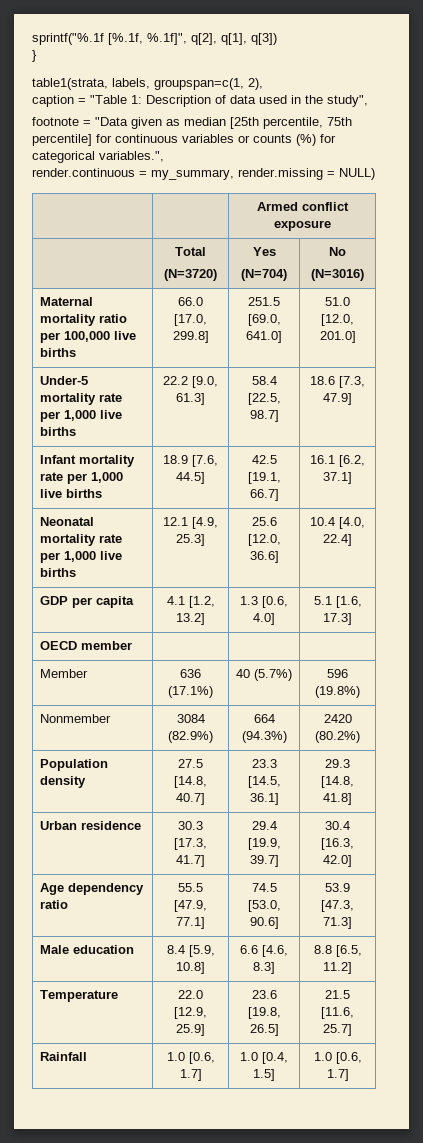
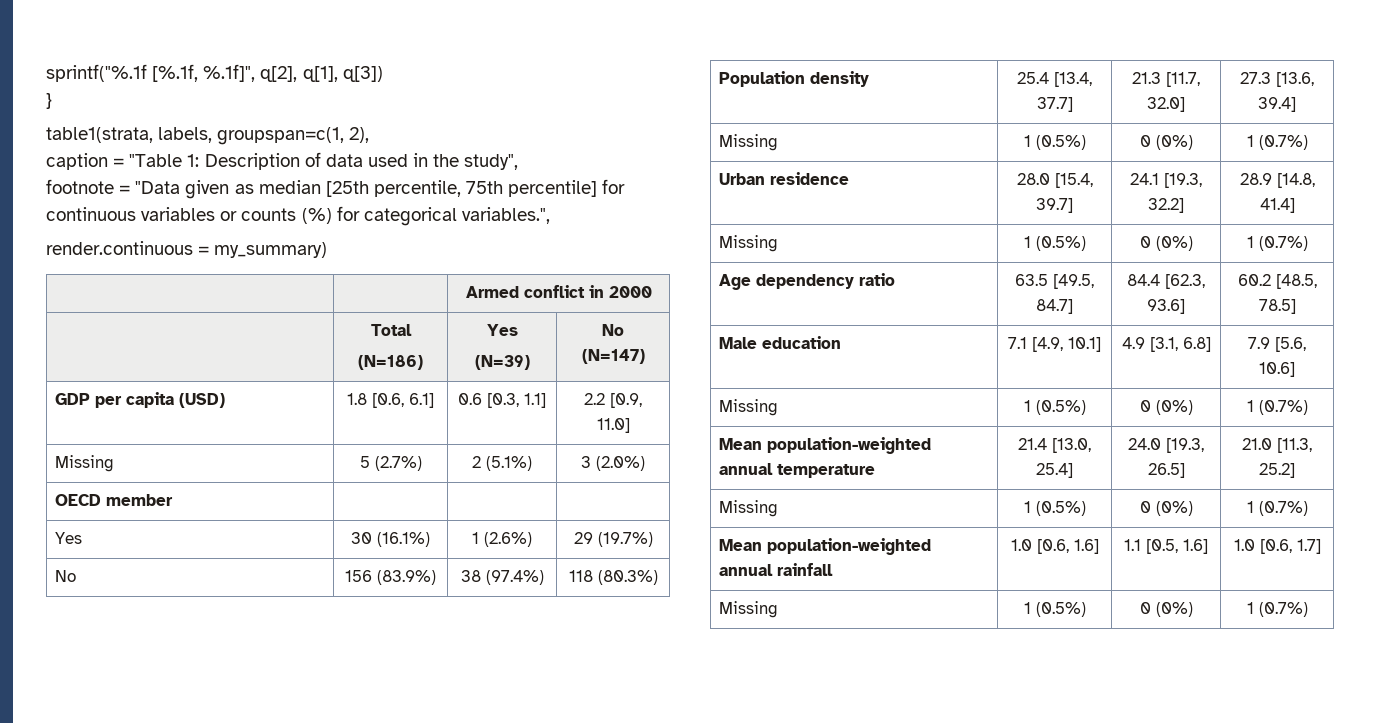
[151,168,375,180] my_summary, render.missing = NULL) -> [214,242,328,258] my_summary)
[273,220,331,231] exposure -> [588,285,652,298] in 2000
[164,269,217,281] (N=3720) -> [358,355,423,370] (N=186)
[241,269,287,281] (N=704) -> [474,355,530,370] (N=39)
[311,269,364,281] [39,297,93,306] [39,314,127,326] [39,331,136,343] [39,348,76,357] [178,297,203,306] [174,314,207,326] [172,331,209,343] [248,297,280,306] [247,314,281,326] [246,331,282,343] [325,297,350,306] [321,314,354,326] [319,331,356,343] [39,376,88,385] [39,393,122,405] [39,410,122,422] [39,427,76,436] [163,376,218,388] [176,393,205,405] [251,376,277,385] [247,393,281,405] [249,410,279,422] [310,376,365,388] [323,393,352,405] [39,455,135,467] [39,472,123,484] [39,489,102,498] [163,455,218,467] [176,472,205,484] [251,455,277,464] [247,472,281,484] [249,489,279,501] [310,455,365,467] [323,472,352,484] [39,517,94,526] [39,534,122,546] [39,551,122,563] [39,568,76,577] [163,517,218,529] [176,534,205,546] [251,517,277,526] [247,534,281,546] [249,551,279,563] [310,517,365,529] [323,534,352,546] [39,596,134,608] [166,596,215,608] [176,613,205,625] [240,596,288,608] [253,613,275,625] [313,596,362,608] [323,613,352,625] [39,641,132,650] [39,669,88,678] [180,669,201,678] [168,686,213,698] [236,669,292,681] [327,669,348,678] [315,686,360,698] [39,714,111,723] [176,714,205,723] [168,731,213,743] [253,714,275,723] [241,731,287,743] [323,714,352,723] [315,731,360,743] [39,759,108,771] [39,776,86,788] [178,759,203,768] [174,776,207,788] [176,793,205,805] [251,759,277,768] [247,776,281,788] [249,793,279,805] [325,759,350,768] [321,776,354,788] [323,793,352,805] [39,821,141,830] [178,821,203,830] [174,838,207,850] [176,855,205,867] [251,821,277,830] [247,838,281,850] [249,855,279,867] [325,821,350,830] [321,838,354,850] [323,855,352,867] [39,883,144,895] [39,900,68,909] [178,883,203,892] [174,900,207,912] [176,917,205,929] [251,883,277,892] [247,900,281,912] [249,917,279,929] [325,883,350,892] [321,900,354,912] [323,917,352,929] [39,945,134,954] [166,945,215,957] [176,962,205,974] [240,945,288,957] [253,962,275,974] [313,945,362,957] [323,962,352,974] [39,990,118,1002] [178,990,203,999] [174,1007,207,1019] [176,1024,205,1036] [251,990,277,999] [247,1007,281,1019] [249,1024,279,1036] [325,990,350,999] [321,1007,354,1019] [323,1024,352,1036] [39,1052,87,1061] [166,1052,215,1064] [179,1069,202,1081] [240,1052,288,1064] [253,1069,275,1081] [313,1052,362,1064] [326,1069,349,1081] (N=3016) // Maternal mortality ratio per 100,000 live births | 66.0 [17.0, 299.8] | 251.5 [69.0, 641.0] | 51.0 [12.0, 201.0] // Under-5 mortality rate per 1,000 live births | 22.2 [9.0, 61.3] | 58.4 [22.5, 98.7] | 18.6 [7.3, 47.9] // Infant mortality rate per 1,000 live births | 18.9 [7.6, 44.5] | 42.5 [19.1, 66.7] | 16.1 [6.2, 37.1] // Neonatal mortality rate per 1,000 live births | 12.1 [4.9, 25.3] | 25.6 [12.0, 36.6] | 10.4 [4.0, 22.4] // GDP per capita | 4.1 [1.2, 13.2] | 1.3 [0.6, 4.0] | 5.1 [1.6, 17.3] // OECD member | | | // Member | 636 (17.1%) | 40 (5.7%) | 596 (19.8%) // Nonmember | 3084 (82.9%) | 664 (94.3%) | 2420 (80.2%) // Population density | 27.5 [14.8, 40.7] | 23.3 [14.5, 36.1] | 29.3 [14.8, 41.8] // Urban residence | 30.3 [17.3, 41.7] | 29.4 [19.9, 39.7] | 30.4 [16.3, 42.0] // Age dependency ratio | 55.5 [47.9, 77.1] | 74.5 [53.0, 90.6] | 53.9 [47.3, 71.3] // Male education | 8.4 [5.9, 10.8] | 6.6 [4.6, 8.3] | 8.8 [6.5, 11.2] // Temperature | 22.0 [12.9, 25.9] | 23.6 [19.8, 26.5] | 21.5 [11.6, 25.7] // Rainfall | 1.0 [0.6, 1.7] | 1.0 [0.4, 1.5] | 1.0 [0.6, 1.7] -> [581,349,645,364] [55,392,226,408] [347,393,434,408] [458,393,546,408] [584,393,642,408] [596,418,630,433] [55,455,115,472] [359,456,422,471] [472,456,532,471] [581,456,645,471] [55,494,174,506] [55,532,83,544] [351,532,430,547] [472,532,532,547] [573,532,653,547] [55,570,77,582] [345,570,436,585] [460,570,544,585] [568,570,658,585] [719,71,870,87] [1017,72,1092,87] [1036,97,1073,112] [1132,72,1200,87] [1147,97,1185,112] [1240,72,1314,87] [1258,97,1296,112] [719,134,779,151] [1023,135,1086,150] [1139,135,1193,150] [1246,135,1308,150] [719,172,850,185] [1016,173,1093,188] [1036,198,1073,213] [1130,173,1202,188] [1148,198,1184,213] [1239,173,1315,188] [1259,198,1295,213] [719,235,779,252] [1023,236,1086,251] [1139,236,1193,251] [1246,236,1308,251] [719,273,896,290] [1015,274,1094,289] [1036,299,1073,314] [1127,274,1205,289] [1147,299,1185,314] [1237,274,1317,289] [1258,299,1296,314] [719,336,842,349] [1008,337,1101,352] [1121,337,1211,352] [1248,337,1306,352] [1259,362,1295,377] [719,399,779,416] [1023,400,1086,415] [1139,400,1193,415] [1246,400,1308,415] [719,437,932,454] [719,463,876,478] [1018,438,1091,453] [1036,463,1073,478] [1128,438,1204,453] [1147,463,1185,478] [1242,438,1312,453] [1259,463,1295,478] [719,500,779,517] [1023,501,1086,516] [1139,501,1193,516] [1246,501,1308,516] [719,538,932,555] [719,563,834,576] [1010,539,1099,554] [1124,539,1208,554] [1233,539,1321,554] [719,601,779,618] [1023,602,1086,617] [1139,602,1193,617] [1246,602,1308,617] (N=147) // GDP per capita (USD) | 1.8 [0.6, 6.1] | 0.6 [0.3, 1.1] | 2.2 [0.9, 11.0] // Missing | 5 (2.7%) | 2 (5.1%) | 3 (2.0%) // OECD member | | | // Yes | 30 (16.1%) | 1 (2.6%) | 29 (19.7%) // No | 156 (83.9%) | 38 (97.4%) | 118 (80.3%) // Population density | 25.4 [13.4, 37.7] | 21.3 [11.7, 32.0] | 27.3 [13.6, 39.4] // Missing | 1 (0.5%) | 0 (0%) | 1 (0.7%) // Urban residence | 28.0 [15.4, 39.7] | 24.1 [19.3, 32.2] | 28.9 [14.8, 41.4] // Missing | 1 (0.5%) | 0 (0%) | 1 (0.7%) // Age dependency ratio | 63.5 [49.5, 84.7] | 84.4 [62.3, 93.6] | 60.2 [48.5, 78.5] // Male education | 7.1 [4.9, 10.1] | 4.9 [3.1, 6.8] | 7.9 [5.6, 10.6] // Missing | 1 (0.5%) | 0 (0%) | 1 (0.7%) // Mean population-weighted annual temperature | 21.4 [13.0, 25.4] | 24.0 [19.3, 26.5] | 21.0 [11.3, 25.2] // Missing | 1 (0.5%) | 0 (0%) | 1 (0.7%) // Mean population-weighted annual rainfall | 1.0 [0.6, 1.6] | 1.1 [0.5, 1.6] | 1.0 [0.6, 1.7] // Missing | 1 (0.5%) | 0 (0%) | 1 (0.7%)

